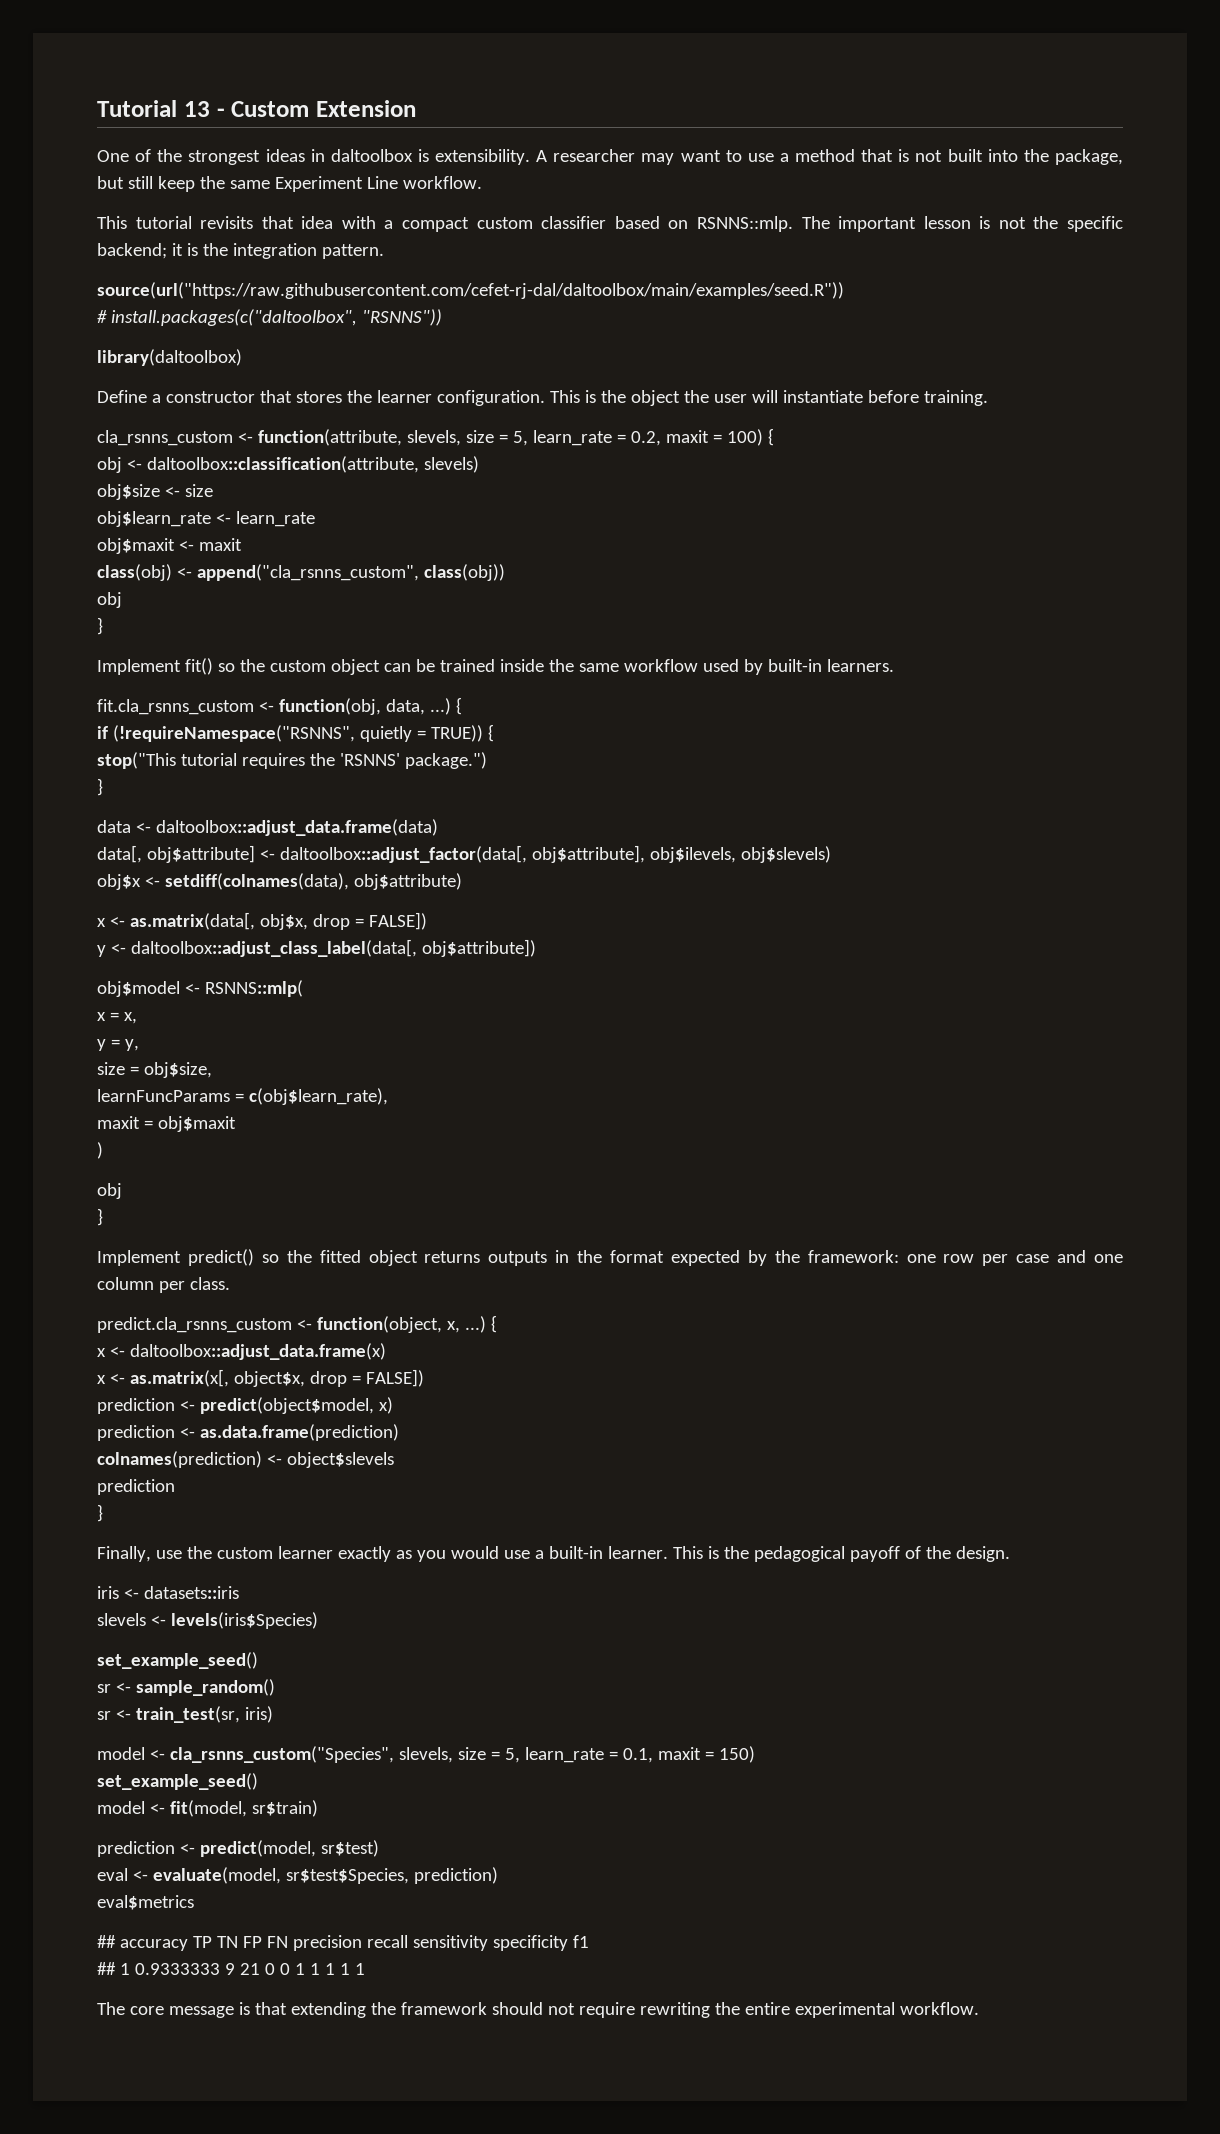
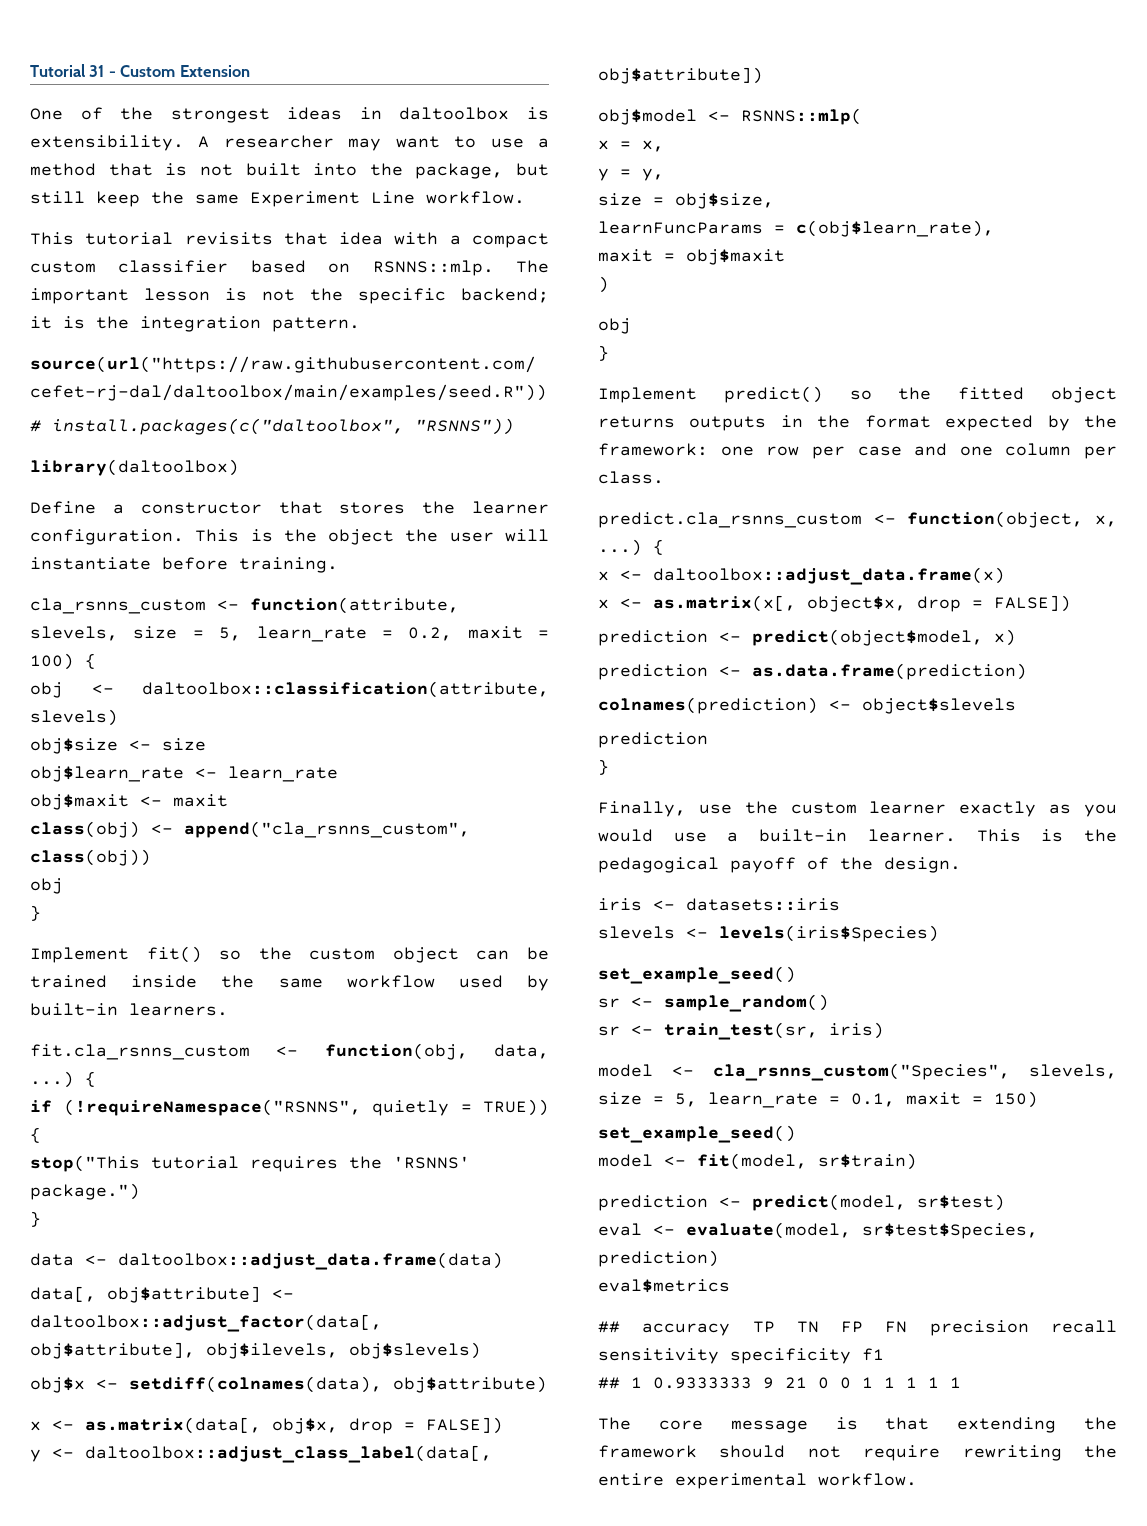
[183,101,210,117] 13 -> [89,65,105,77] 31

